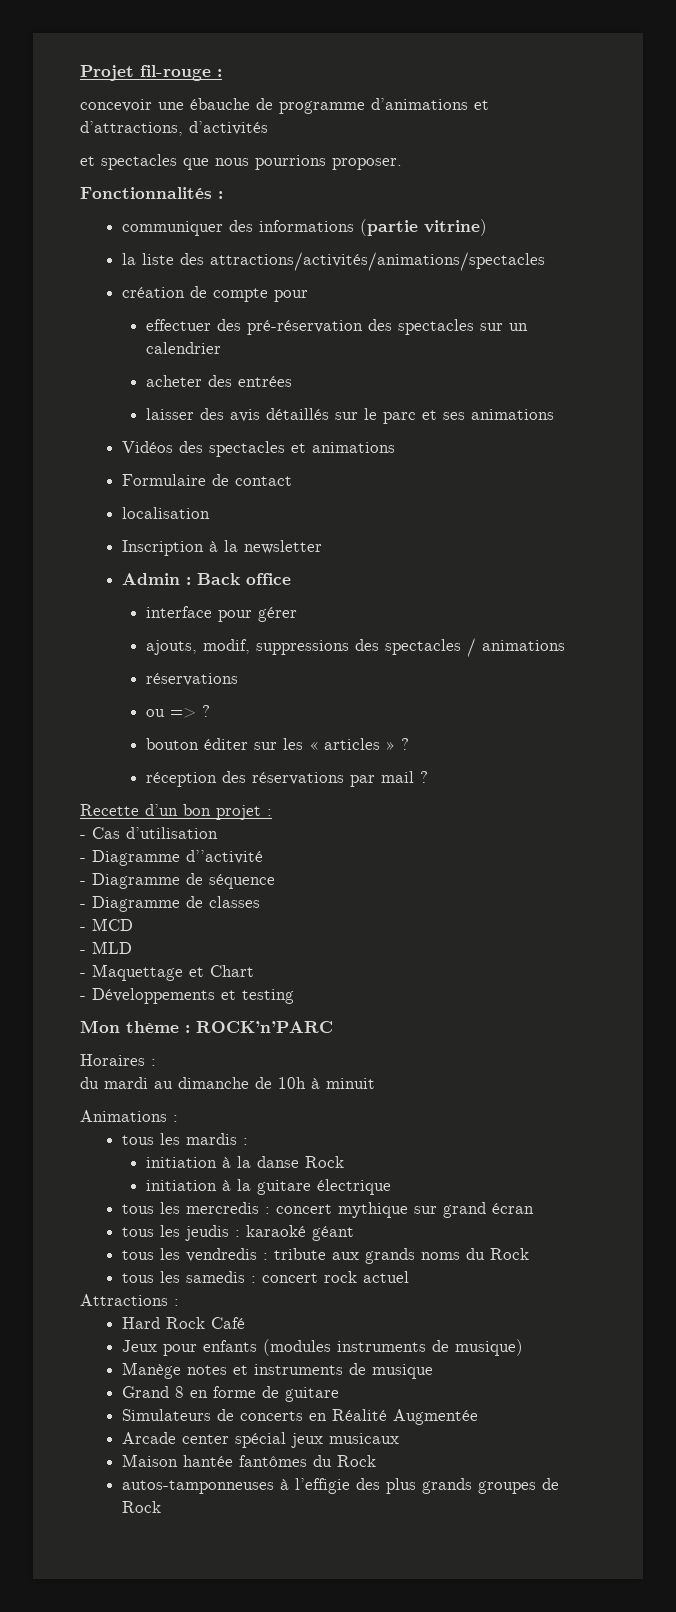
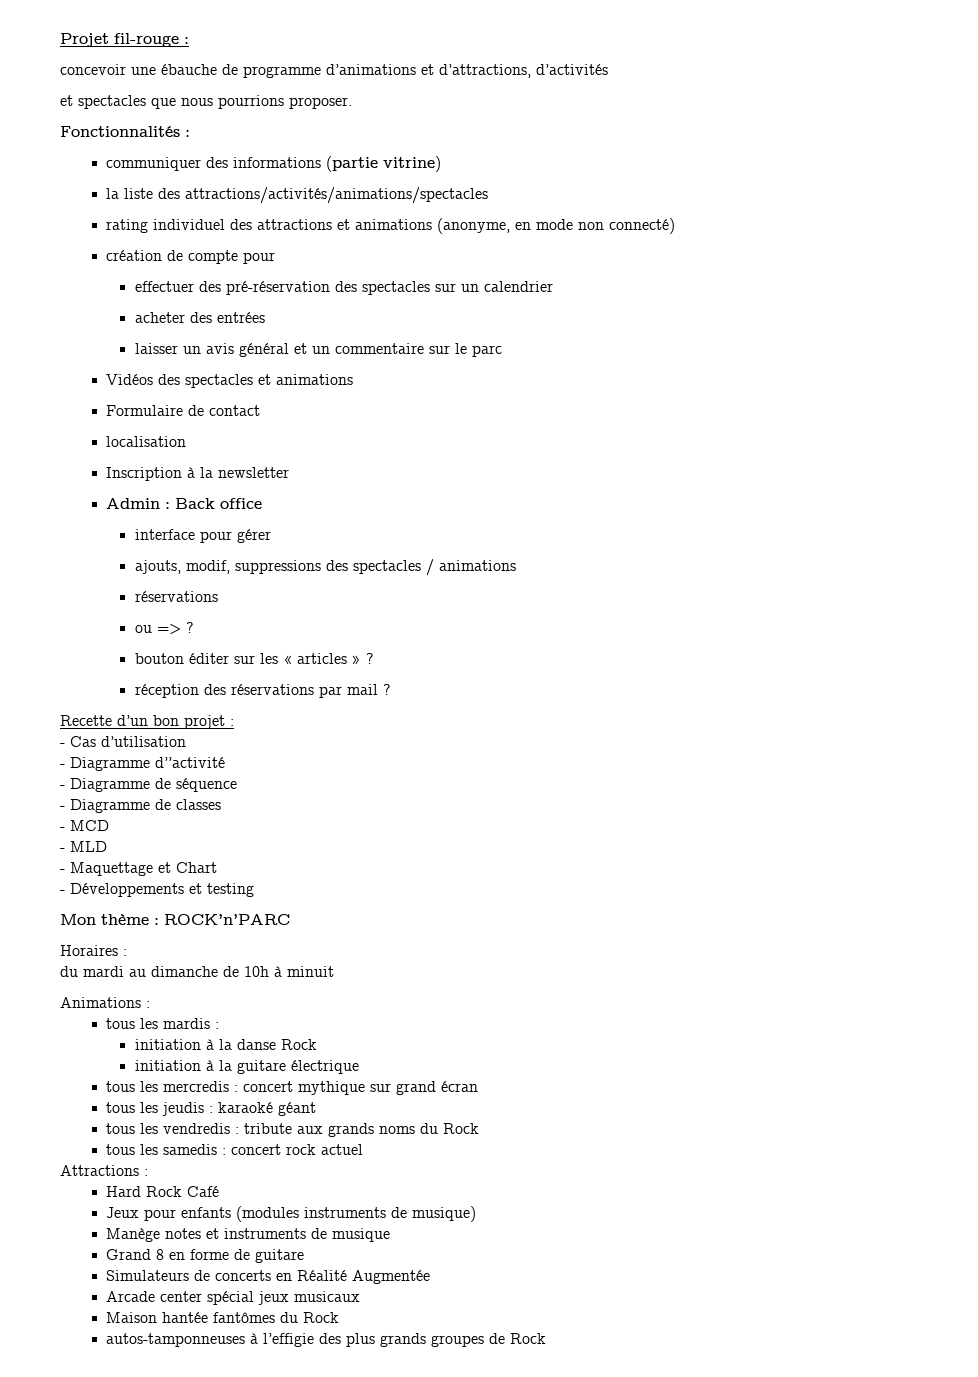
(546, 261) none -> [106,218,676,234] // rating individuel des attractions et animations (anonyme, en mode non connecté)
[199,408,329,422] des avis détaillés -> [182,343,424,357] un avis général et un commentaire
[421,409,554,420] et ses animations -> (502, 351) none

